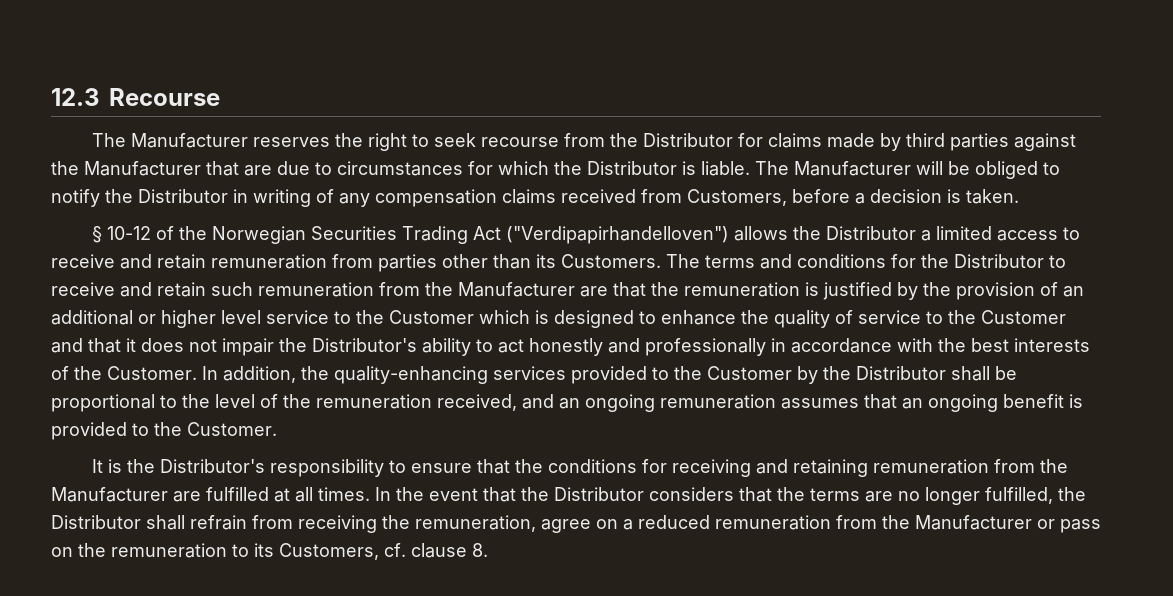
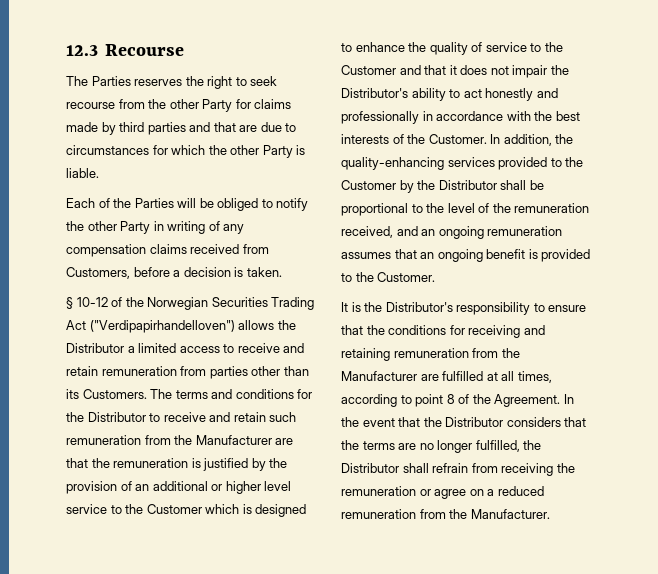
[130,133,248,148] Manufacturer -> [91,76,131,86] Parties
[642,133,733,147] Distributor -> [169,99,233,112] other Party
[1013,133,1076,151] [51,161,201,176] against the Manufacturer -> [189,122,211,132] and
[587,161,677,175] Distributor -> [230,145,293,158] other Party
[755,161,911,176] The Manufacturer -> [66,198,174,208] // Each of the Parties
[138,189,228,203] Distributor -> [87,221,151,234] other Party
[318,487,370,501] times. -> [517,371,552,383] [341,394,561,407] times, according to point 8 of the Agreement.
[415,515,536,532] remuneration, -> [341,486,431,496] remuneration or
[915,515,1101,533] [51,543,488,560] Manufacturer or pass on the remuneration to its Customers, cf. clause 8. -> [470,509,550,519] Manufacturer.

